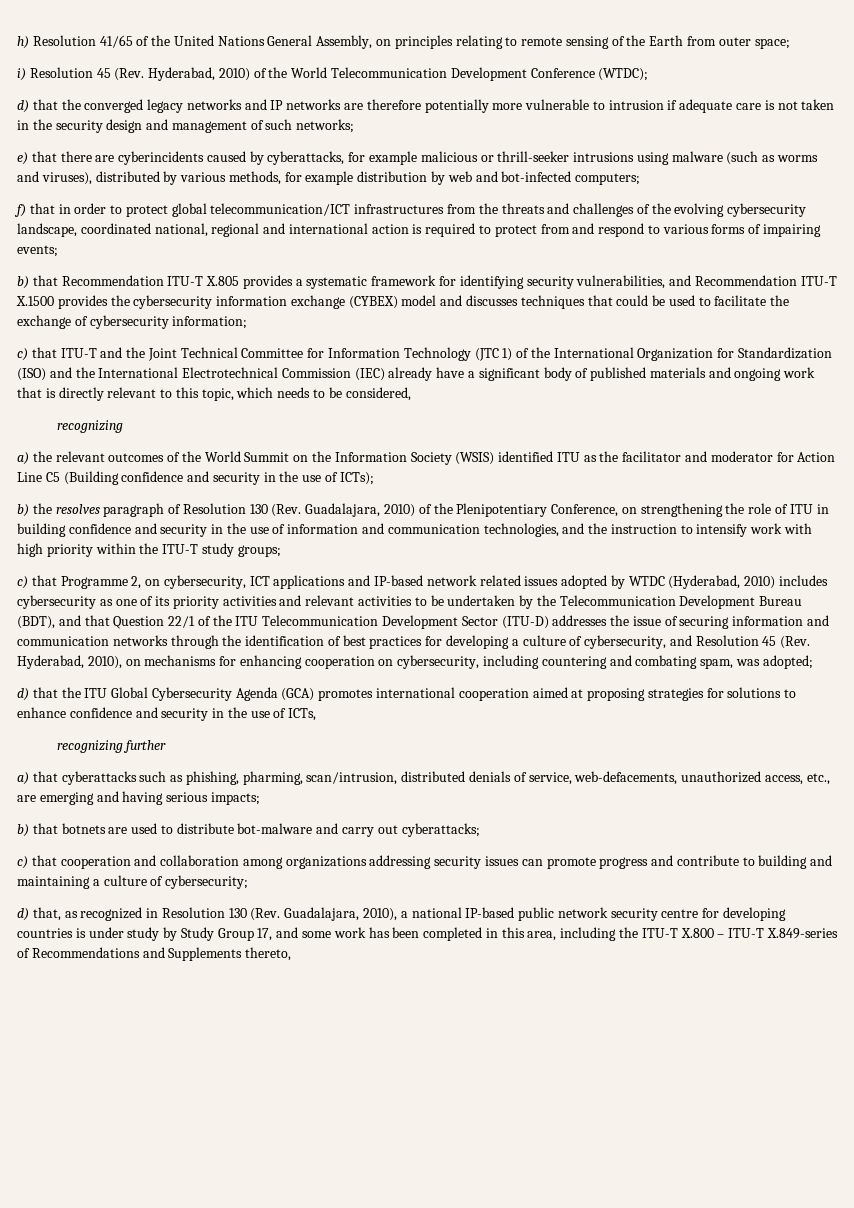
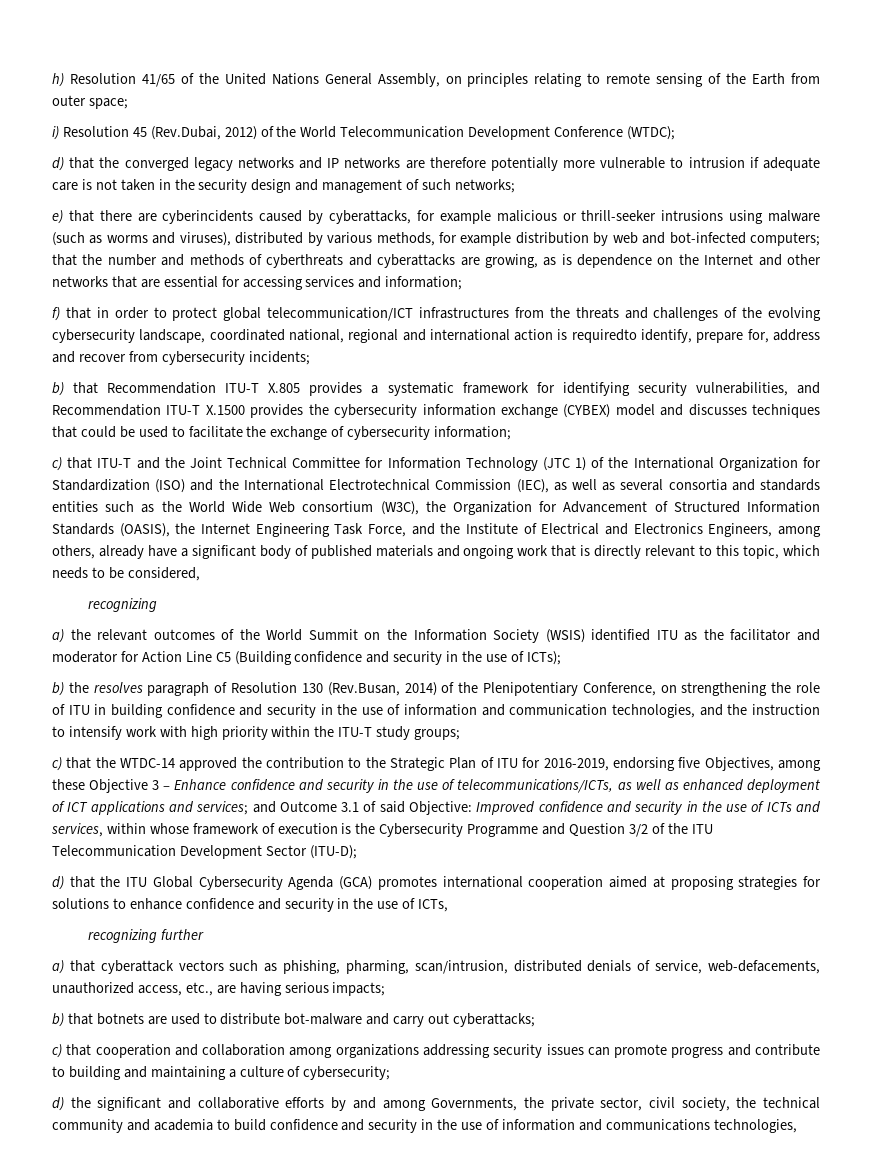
[114,67,250,81] (Rev. Hyderabad, 2010) -> [150,126,257,140] (Rev.Dubai, 2012)
(641, 179) none -> [52,254,822,268] [52,276,463,290] that the number and methods of cyberthreats and cyberattacks are growing, as is dependence on the Internet and other networks that are essential for accessing services and information;
[425,223,822,237] [17,245,58,257] required to protect from and respond to various forms of impairing events; -> [571,329,820,343] [52,351,310,365] requiredto identify, prepare for, address and recover from cybersecurity incidents;
[354,368,385,381] (IEC) -> [516,479,820,493] [52,501,820,515] [52,523,821,537] [52,545,95,559] (IEC), as well as several consortia and standards entities such as the World Wide Web consortium (W3C), the Organization for Advancement of Structured Information Standards (OASIS), the Internet Engineering Task Force, and the Institute of Electrical and Electronics Engineers, among others,
[271,503,416,517] (Rev. Guadalajara, 2010) -> [327,682,437,696] (Rev.Busan, 2014)
[60,575,829,589] [17,595,803,609] [17,615,196,629] Programme 2, on cybersecurity, ICT applications and IP-based network related issues adopted by WTDC (Hyderabad, 2010) includes cybersecurity as one of its priority activities and relevant activities to be undertaken by the Telecommunication Development Bureau (BDT), and that Question 22/1 -> [95,757,821,771] [52,779,821,793] [52,801,820,815] [51,823,648,837] the WTDC-14 approved the contribution to the Strategic Plan of ITU for 2016-2019, endorsing five Objectives, among these Objective 3 – Enhance confidence and security in the use of telecommunications/ICTs, as well as enhanced deployment of ICT applications and services; and Outcome 3.1 of said Objective: Improved confidence and security in the use of ICTs and services, within whose framework of execution is the Cybersecurity Programme and Question 3/2
[501,615,830,629] [17,635,811,649] [17,655,813,669] (ITU-D) addresses the issue of securing information and communication networks through the identification of best practices for developing a culture of cybersecurity, and Resolution 45 (Rev. Hyderabad, 2010), on mechanisms for enhancing cooperation on cybersecurity, including countering and combating spam, was adopted; -> [309,845,357,859] (ITU-D);
[61,771,137,785] cyberattacks -> [100,960,224,974] cyberattack vectors
[39,791,119,805] emerging and -> (236, 989) none
[32,907,787,921] [17,927,838,941] [17,947,292,961] that, as recognized in Resolution 130 (Rev. Guadalajara, 2010), a national IP-based public network security centre for developing countries is under study by Study Group 17, and some work has been completed in this area, including the ITU-T X.800 – ITU-T X.849-series of Recommendations and Supplements thereto, -> [70,1097,820,1111] [52,1119,797,1133] the significant and collaborative efforts by and among Governments, the private sector, civil society, the technical community and academia to build confidence and security in the use of information and communications technologies,

